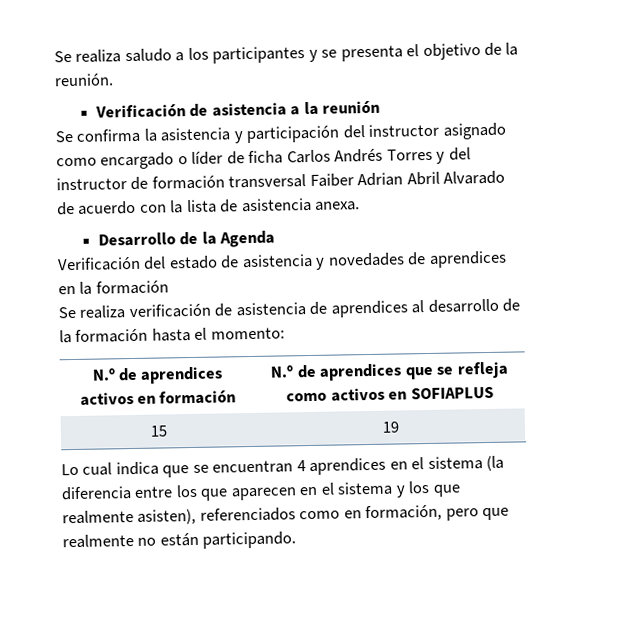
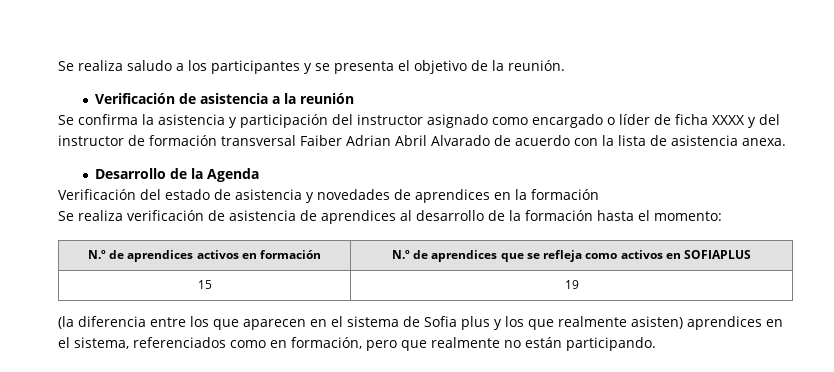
[286,148,433,164] Carlos Andrés Torres -> [712,115,745,125] XXXX
[61,456,483,478] Lo cual indica que se encuentran 4 aprendices en el sistema -> (579, 284) none
(394, 488) none -> [403,316,490,330] de Sofia plus
[137,508,197,525] asisten), -> [631,316,783,330] [58,337,129,349] asisten) aprendices en el sistema,

